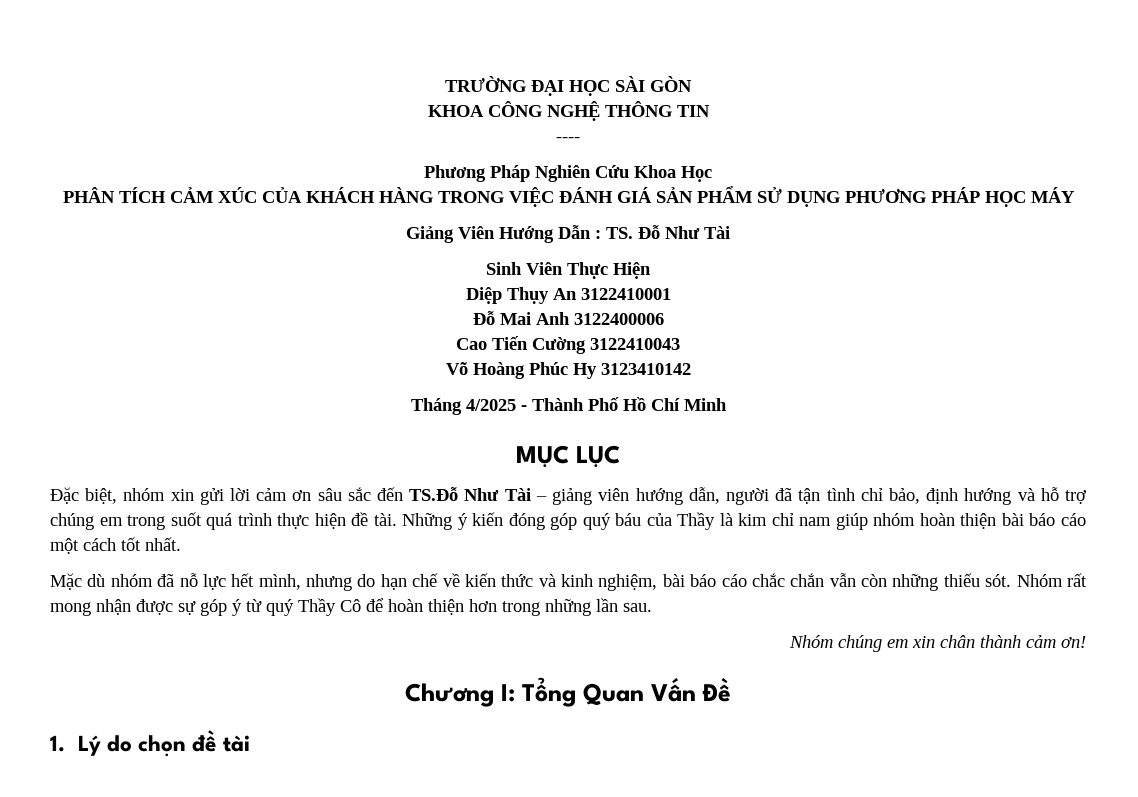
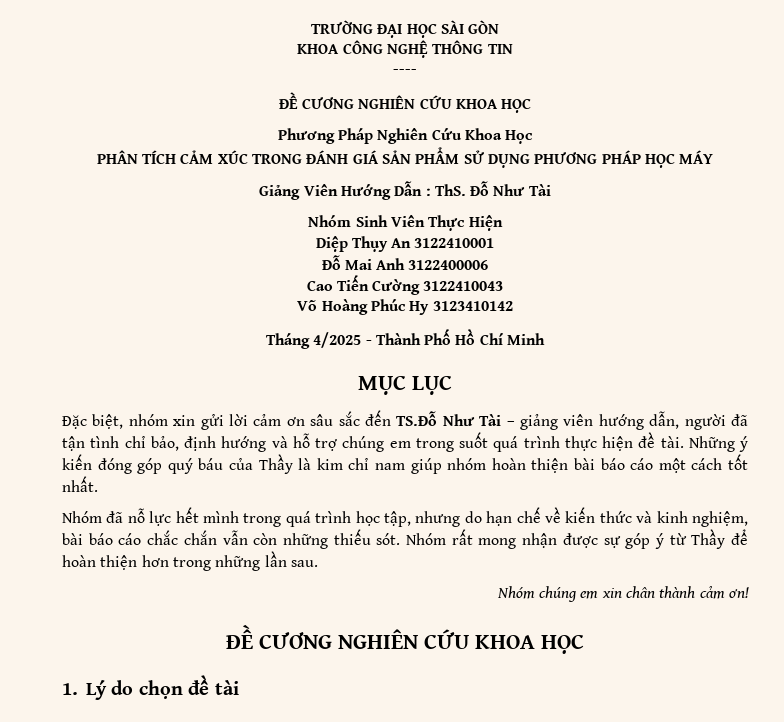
(580, 139) none -> [278,92,532,113] // ĐỀ CƯƠNG NGHIÊN CỨU KHOA HỌC
[261,187,554,207] CỦA KHÁCH HÀNG TRONG VIỆC -> [252,154,303,164] TRONG
[606,227,633,239] TS. -> [434,184,466,196] ThS.
(730, 232) none -> [308,215,352,227] Nhóm
[50,573,153,590] Mặc dù nhóm -> [62,511,102,523] Nhóm
[258,574,301,590] mình, -> [203,511,411,527] mình trong quá trình học tập,
[266,598,361,616] quý Thầy Cô -> [691,529,726,549] Thầy
[405,677,731,707] Chương I: Tổng Quan Vấn Đề -> [225,624,585,654] ĐỀ CƯƠNG NGHIÊN CỨU KHOA HỌC

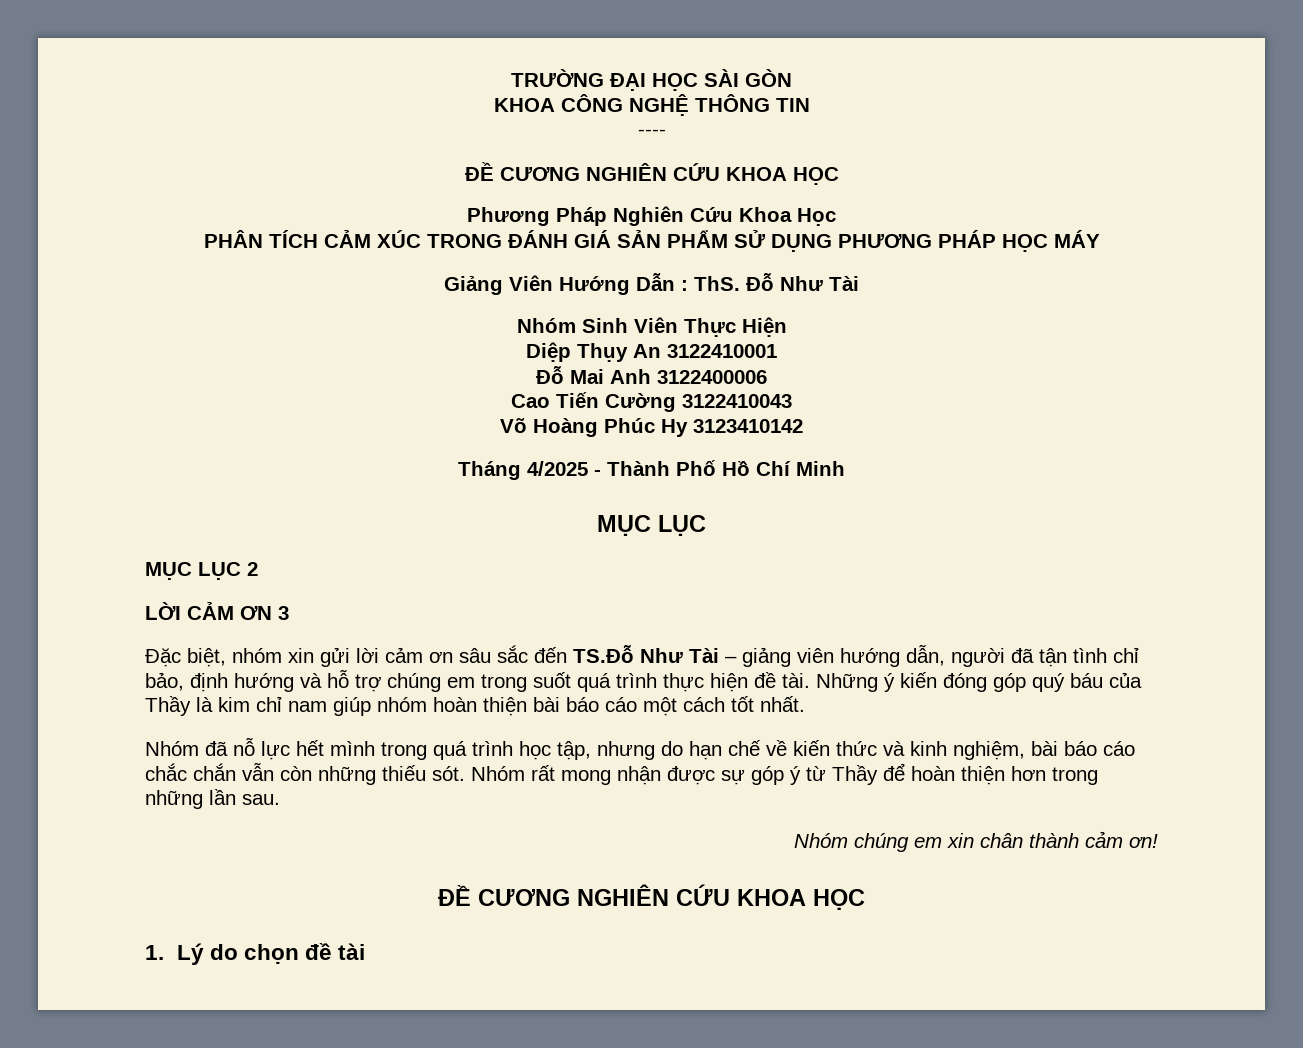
(453, 385) none -> [145,562,258,580] [145,602,289,620] // MỤC LỤC 2 // LỜI CẢM ƠN 3

